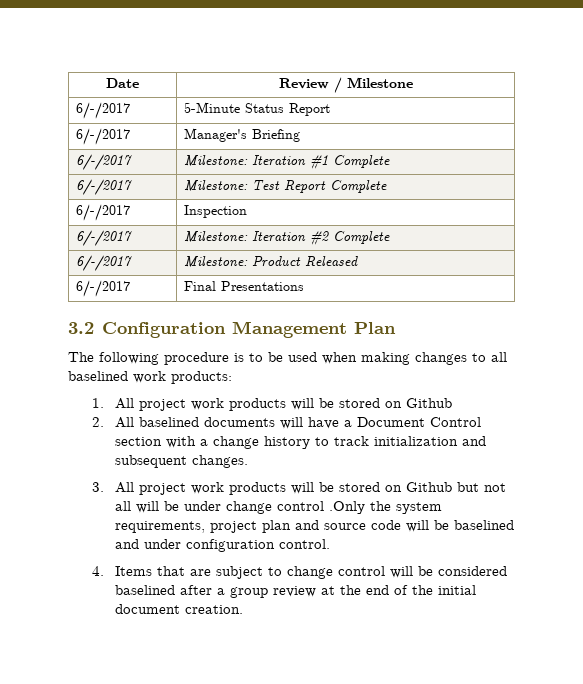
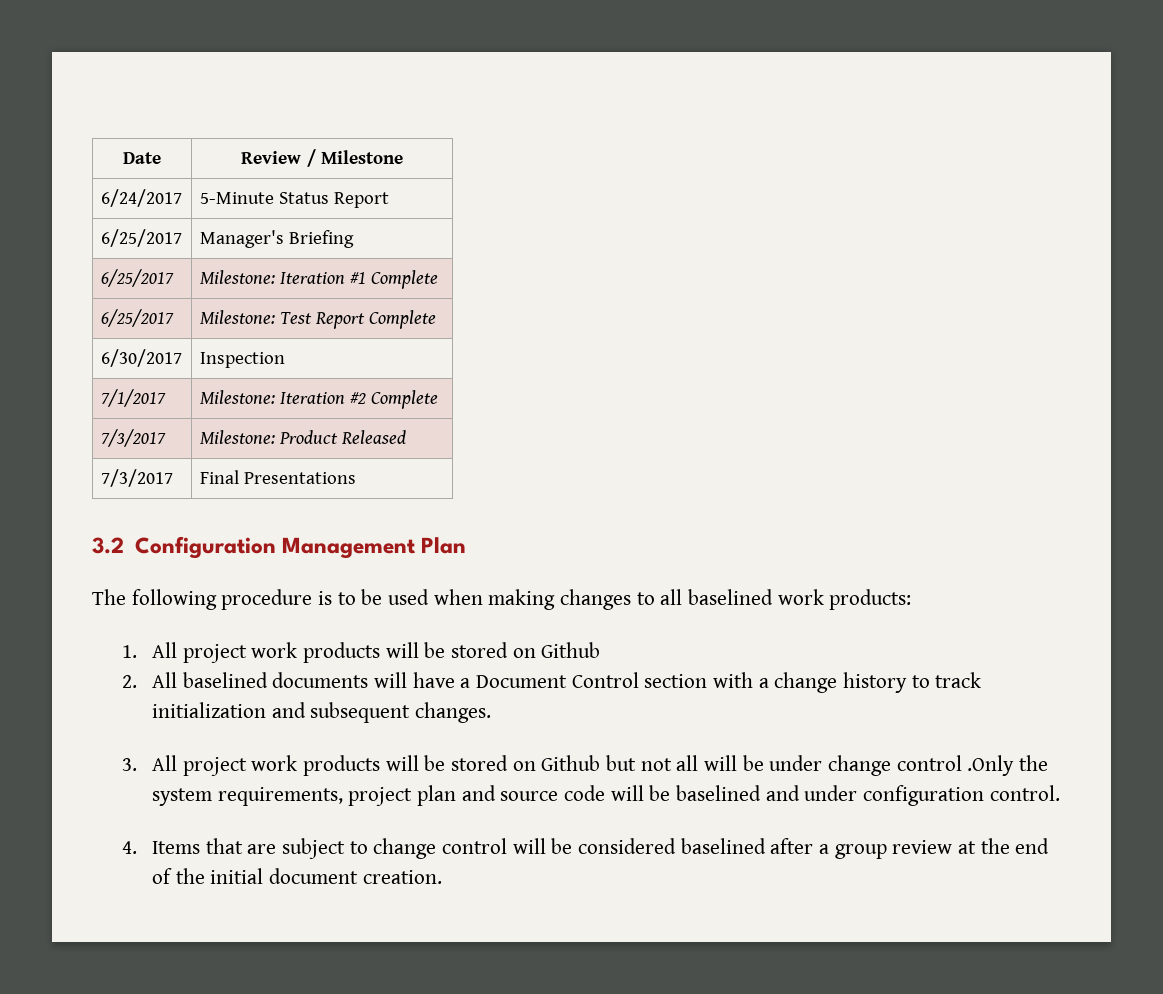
[76,102,131,119] 6/-/2017 -> [100,189,182,207] 6/24/2017
[76,128,131,145] 6/-/2017 -> [100,229,182,247] 6/25/2017
[76,154,133,170] 6/-/2017 -> [100,269,174,287] 6/25/2017
[76,179,133,195] 6/-/2017 -> [100,309,174,327] 6/25/2017
[76,204,131,221] 6/-/2017 -> [100,349,182,367] 6/30/2017
[76,230,133,246] 6/-/2017 -> [100,389,166,407] 7/1/2017
[76,255,133,271] 6/-/2017 -> [100,429,166,447] 7/3/2017
[76,280,131,297] 6/-/2017 -> [100,469,173,487] 7/3/2017

